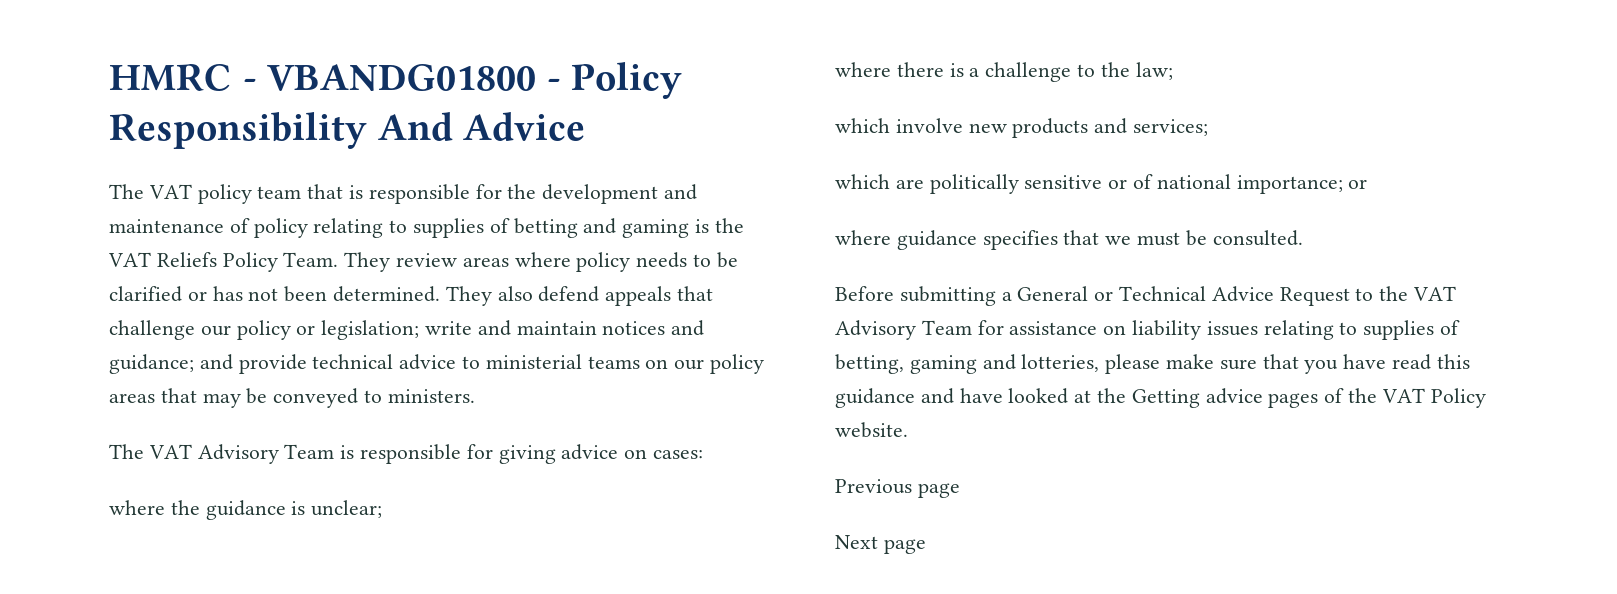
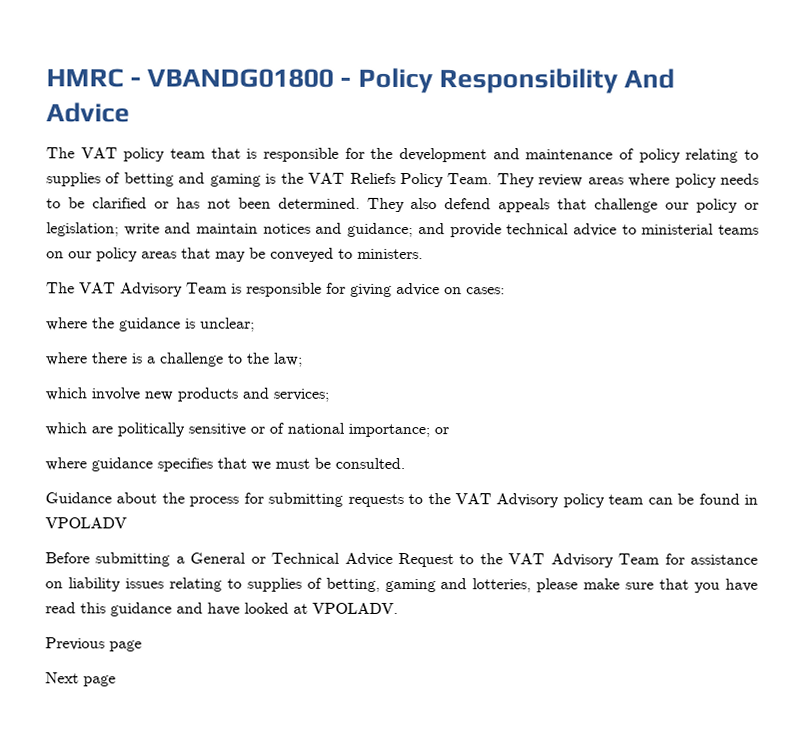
(1303, 238) none -> [45,492,758,508] [45,517,127,529] // Guidance about the process for submitting requests to the VAT Advisory policy team can be found in VPOLADV
[1097,388,1486,408] [835,422,908,438] the Getting advice pages of the VAT Policy website. -> [312,602,398,614] VPOLADV.

